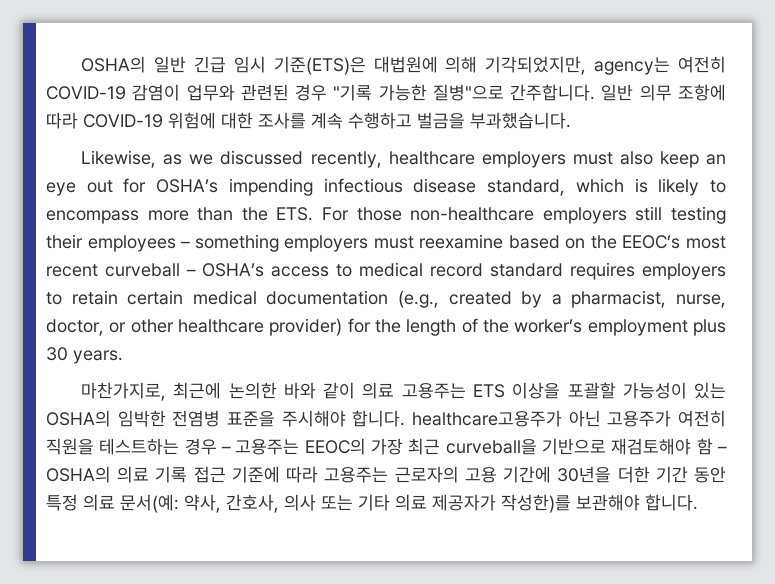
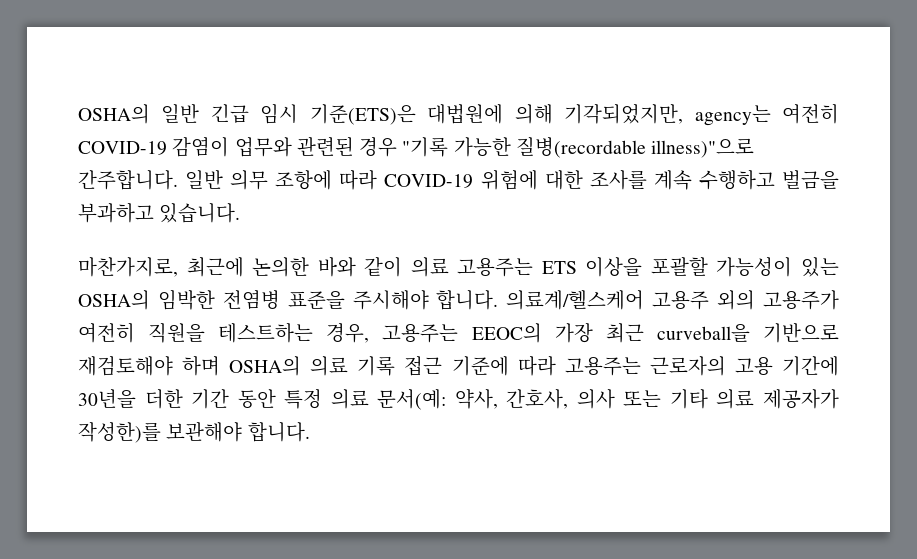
[432,84,504,101] 질병"으로 -> [515,137,755,158] 질병(recordable illness)"으로
[470,112,571,129] [81,150,727,168] [46,178,727,196] [46,206,727,224] [46,234,726,252] [46,262,726,280] [46,290,727,308] [46,318,726,336] [46,347,123,364] 부과했습니다. // Likewise, as we discussed recently, healthcare employers must also keep an eye out for OSHA’s impending infectious disease standard, which is likely to encompass more than the ETS. For those non-healthcare employers still testing their employees – something employers must reexamine based on the EEOC’s most recent curveball – OSHA’s access to medical record standard requires employers to retain certain medical documentation (e.g., created by a pharmacist, nurse, doctor, or other healthcare provider) for the length of the worker’s employment plus 30 years. -> [78,203,241,223] 부과하고 있습니다.
[412,410,601,427] healthcare고용주가 아닌 -> [506,290,756,310] 의료계/헬스케어 고용주 외의
[184,438,232,455] 경우 – -> [326,323,370,343] 경우,
[696,438,728,455] 함 – -> [182,356,221,376] 하며

